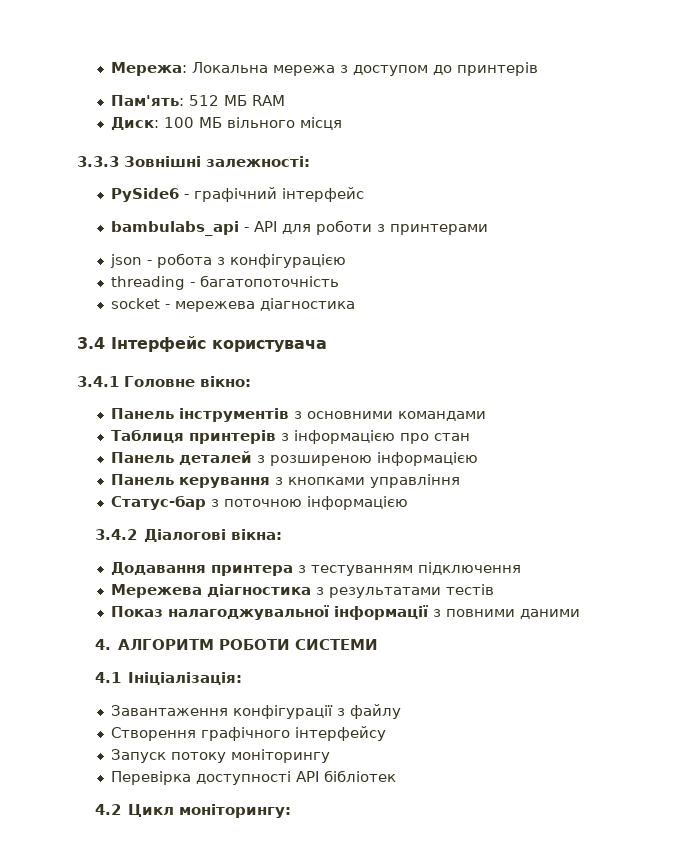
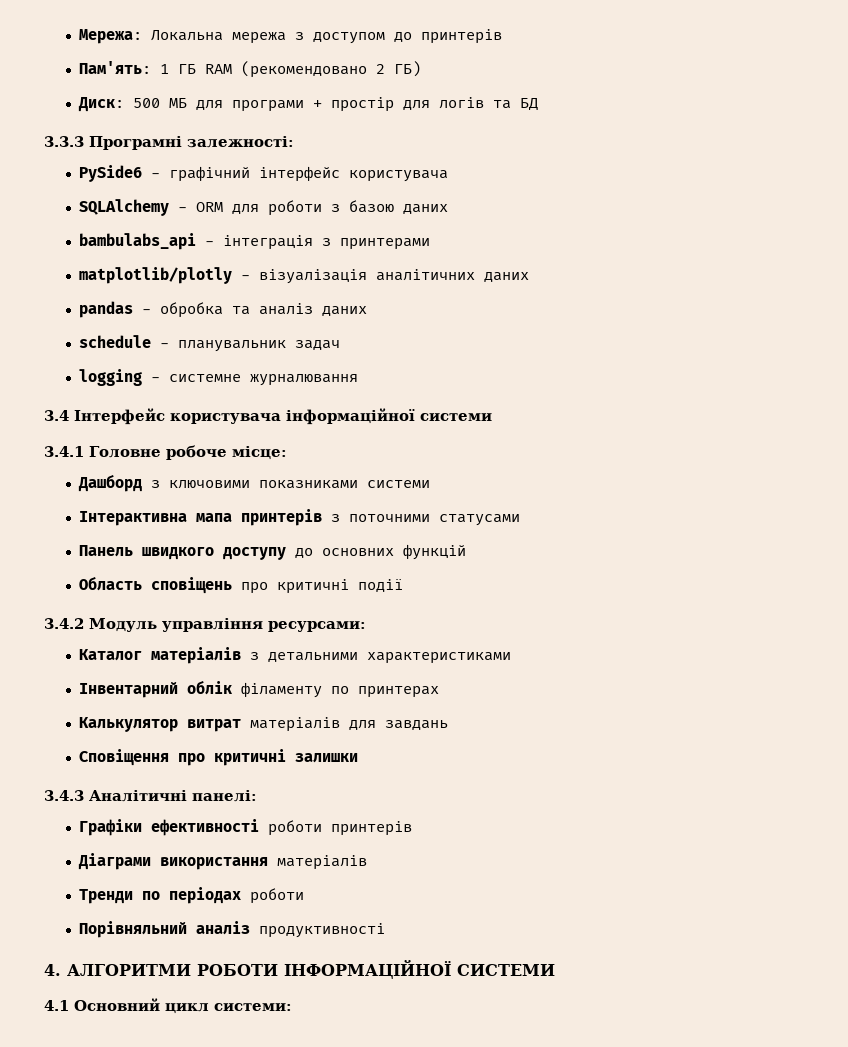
[188,95,247,106] 512 МБ -> [160,64,197,74] 1 ГБ
[110,117,342,130] // Диск: 100 МБ вільного місця -> [241,61,422,78] [78,97,539,112] (рекомендовано 2 ГБ) // Диск: 500 МБ для програми + простір для логів та БД
[124,156,201,167] Зовнішні -> [89,136,182,150] Програмні
(364, 194) none -> [349,170,449,182] [79,199,449,216] користувача // SQLAlchemy - ORM для роботи з базою даних
[253,220,372,235] API для роботи -> [223,235,314,250] інтеграція
[109,253,346,268] [110,275,339,290] [110,298,355,312] json - робота з конфігурацією // threading - багатопоточність // socket - мережева діагностика -> [79,267,530,284] [79,301,368,318] [79,335,341,352] [79,369,359,386] matplotlib/plotly - візуалізація аналітичних даних // pandas - обробка та аналіз даних // schedule - планувальник задач // logging - системне журналювання
(327, 346) none -> [286,408,492,425] інформаційної системи
[200,376,251,387] [110,408,486,422] [110,429,470,444] [110,451,478,466] [110,474,460,488] [110,495,408,510] [94,529,283,542] [110,562,521,576] [110,584,494,598] [110,605,580,620] [94,639,379,650] [94,672,243,685] [110,704,401,719] [110,726,386,741] [110,749,330,763] [110,770,396,785] [94,804,292,818] вікно: // Панель інструментів з основними командами // Таблиця принтерів з інформацією про стан // Панель деталей з розширеною інформацією // Панель керування з кнопками управління // Статус-бар з поточною інформацією // 3.4.2 Діалогові вікна: // Додавання принтера з тестуванням підключення // Мережева діагностика з результатами тестів // Показ налагоджувальної інформації з повними даними // 4. АЛГОРИТМ РОБОТИ СИСТЕМИ // 4.1 Ініціалізація: // Завантаження конфігурації з файлу // Створення графічного інтерфейсу // Запуск потоку моніторингу // Перевірка доступності API бібліотек // 4.2 Цикл моніторингу: -> [166,445,287,460] [78,474,431,492] [79,509,521,526] [79,544,467,560] [79,576,404,594] [44,618,366,632] [79,647,512,664] [79,680,440,698] [79,717,449,732] [79,749,359,766] [44,790,257,802] [79,819,413,836] [78,853,368,870] [79,887,305,904] [79,921,386,938] [44,960,555,979] [44,998,292,1014] робоче місце: // Дашборд з ключовими показниками системи // Інтерактивна мапа принтерів з поточними статусами // Панель швидкого доступу до основних функцій // Область сповіщень про критичні події // 3.4.2 Модуль управління ресурсами: // Каталог матеріалів з детальними характеристиками // Інвентарний облік філаменту по принтерах // Калькулятор витрат матеріалів для завдань // Сповіщення про критичні залишки // 3.4.3 Аналітичні панелі: // Графіки ефективності роботи принтерів // Діаграми використання матеріалів // Тренди по періодах роботи // Порівняльний аналіз продуктивності // 4. АЛГОРИТМИ РОБОТИ ІНФОРМАЦІЙНОЇ СИСТЕМИ // 4.1 Основний цикл системи:

